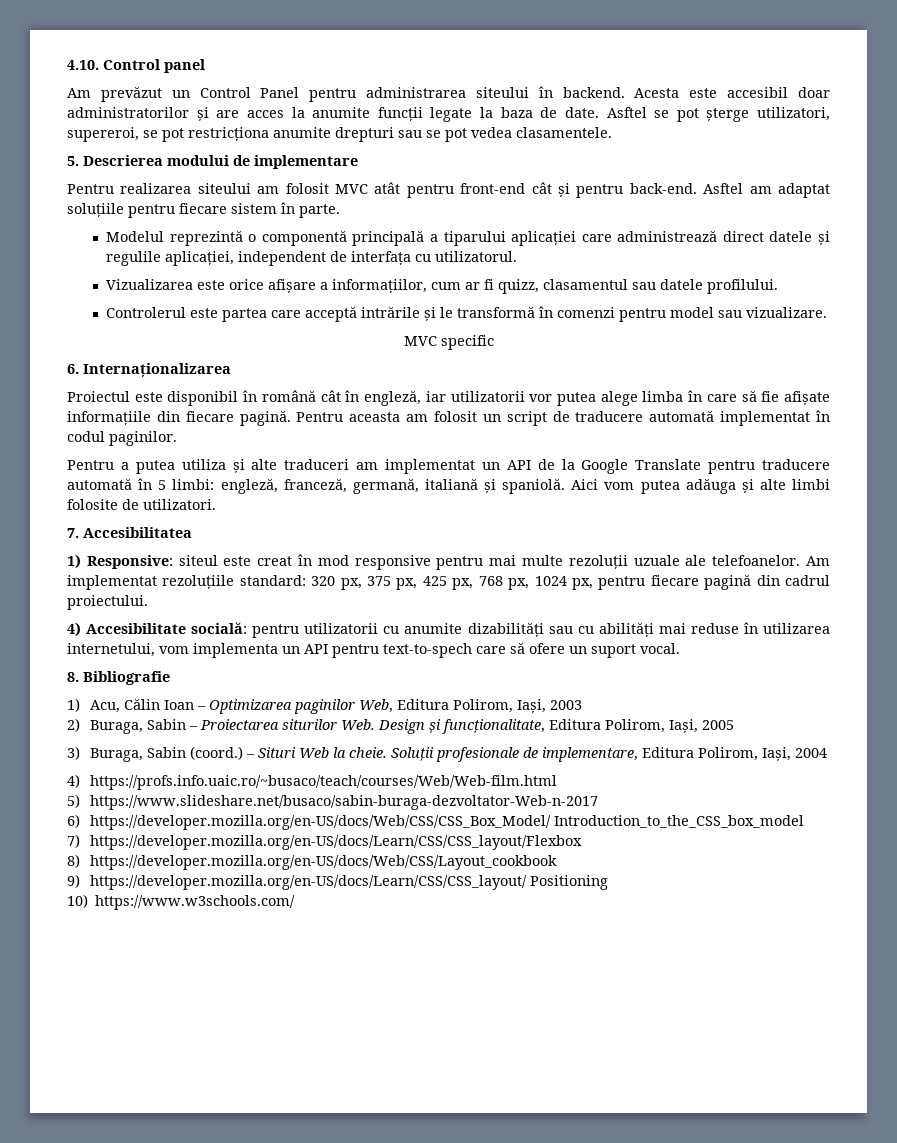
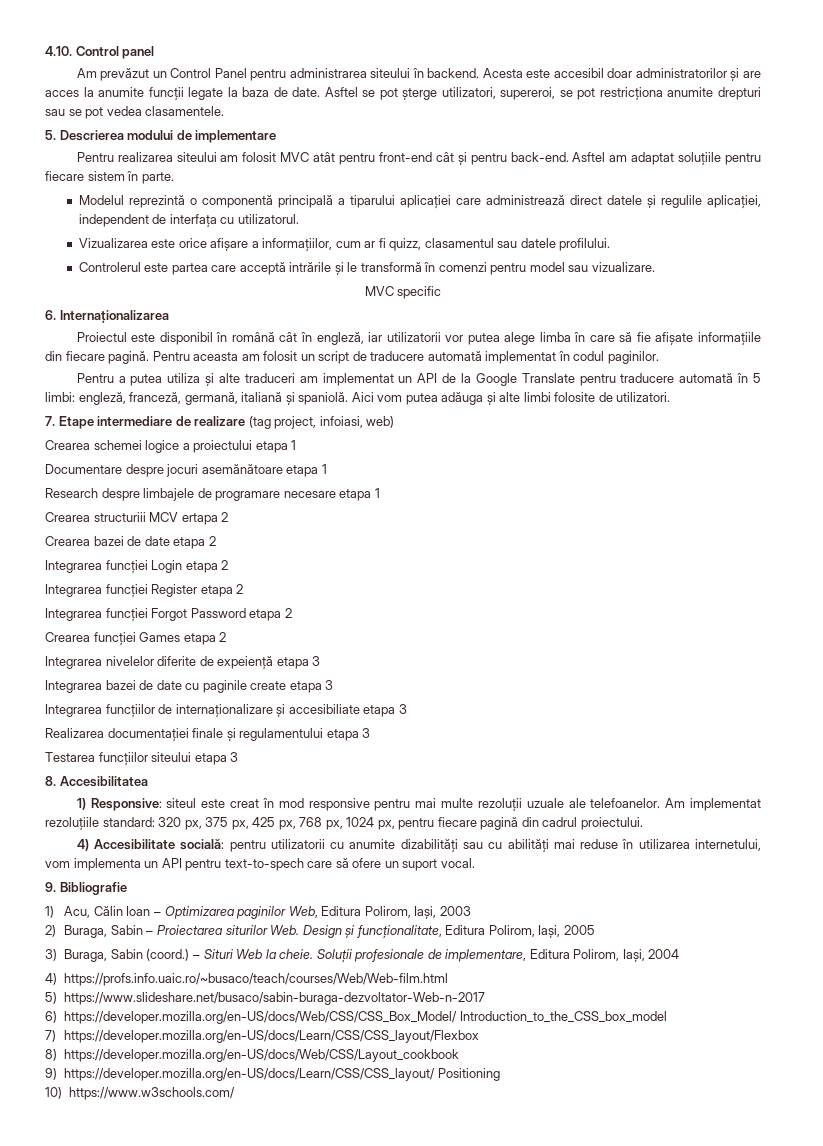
(79, 533) none -> [58,416,395,429] [45,440,297,453] [45,464,327,477] [45,488,380,501] [45,512,229,525] [45,536,216,549] [45,560,229,574] [45,584,244,598] [45,608,292,622] [45,632,227,646] [45,656,321,670] [45,680,334,693] [45,704,407,718] [45,728,371,742] [45,752,239,766] [45,776,56,786] Etape intermediare de realizare (tag project, infoiasi, web) // Crearea schemei logice a proiectului etapa 1 // Documentare despre jocuri asemănătoare etapa 1 // Research despre limbajele de programare necesare etapa 1 // Crearea structuriii MCV ertapa 2 // Crearea bazei de date etapa 2 // Integrarea funcției Login etapa 2 // Integrarea funcției Register etapa 2 // Integrarea funcției Forgot Password etapa 2 // Crearea funcției Games etapa 2 // Integrarea nivelelor diferite de expeiență etapa 3 // Integrarea bazei de date cu paginile create etapa 3 // Integrarea funcțiilor de internaționalizare și accesibiliate etapa 3 // Realizarea documentației finale și regulamentului etapa 3 // Testarea funcțiilor siteului etapa 3 // 8.
[67,672,79,682] 8. -> [45,882,56,892] 9.

